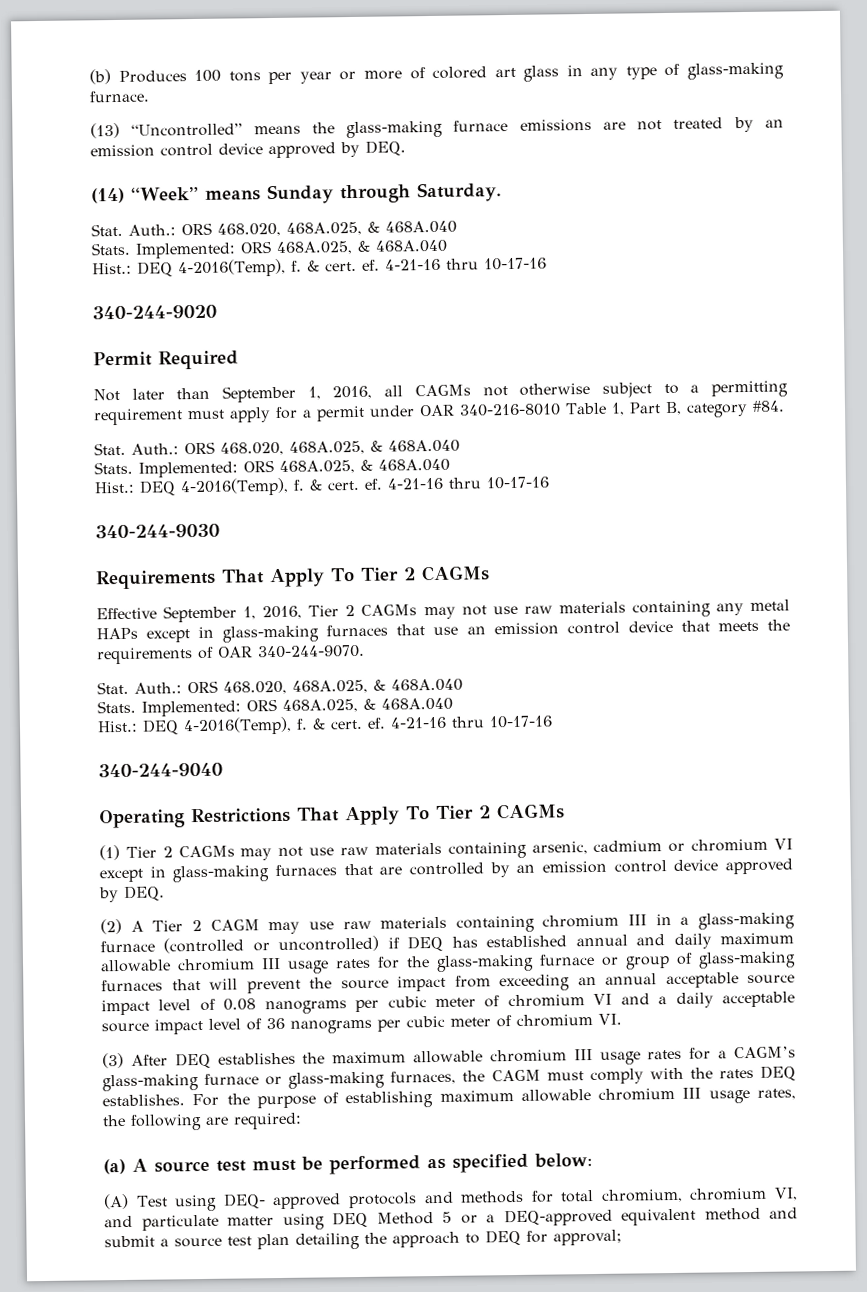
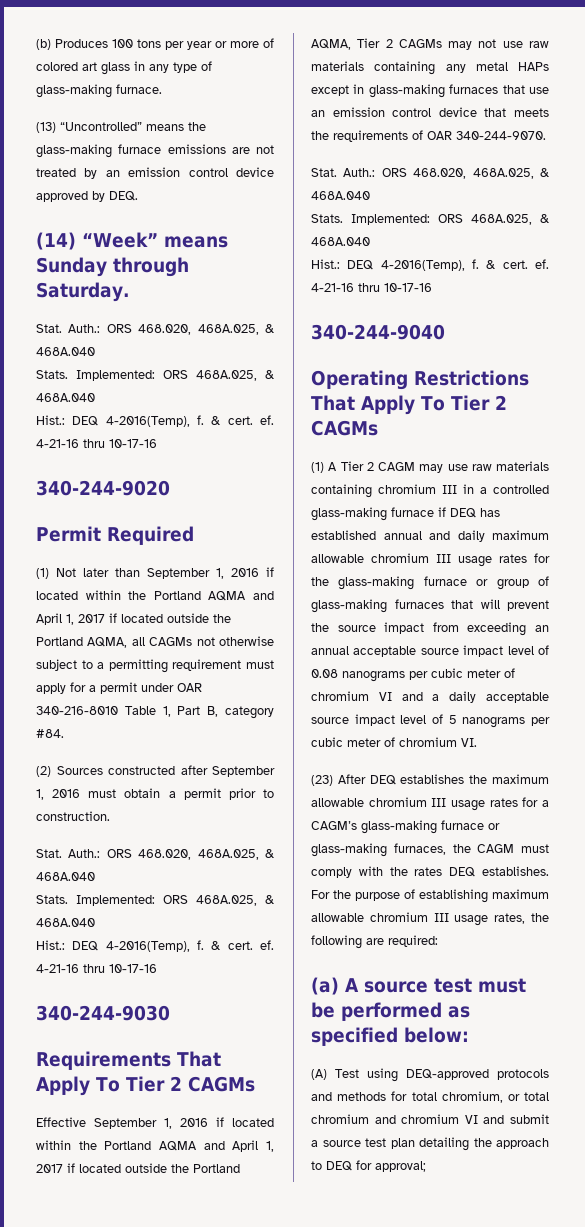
(239, 360) none -> [36,568,49,579] (1)
[332,385,373,400] 2016, -> [231,567,274,577] [36,590,274,601] [36,613,231,625] [36,637,128,648] 2016 if located within the Portland AQMA and April 1, 2017 if located outside the Portland AQMA,
(785, 406) none -> [36,765,275,777] [36,788,274,800] [36,811,110,821] // (2) Sources constructed after September 1, 2016 must obtain a permit prior to construction.
[262,605,303,620] 2016, -> [180,1117,274,1127] [36,1140,274,1152] [36,1163,240,1173] [311,39,351,50] 2016 if located within the Portland AQMA and April 1, 2017 if located outside the Portland AQMA,
[125,838,793,861] [99,858,793,883] [99,885,165,903] [100,918,122,935] Tier 2 CAGMs may not use raw materials containing arsenic, cadmium or chromium VI except in glass-making furnaces that are controlled by an emission control device approved by DEQ. // (2) -> (324, 467) none
[698,912,795,930] [100,935,380,954] glass-making furnace (controlled or uncontrolled) -> [493,485,549,494] [311,507,434,521] controlled glass-making furnace
[266,1017,285,1030] 36 -> [448,715,457,724] 5
[102,1052,124,1069] (3) -> [311,775,333,786] (23)
[222,1193,342,1210] DEQ- approved -> [406,1069,489,1080] DEQ-approved
[689,1187,798,1201] [104,1207,761,1231] chromium VI, and particulate matter using DEQ Method 5 or a DEQ-approved equivalent method -> [507,1092,549,1101] [311,1114,478,1124] or total chromium and chromium VI

